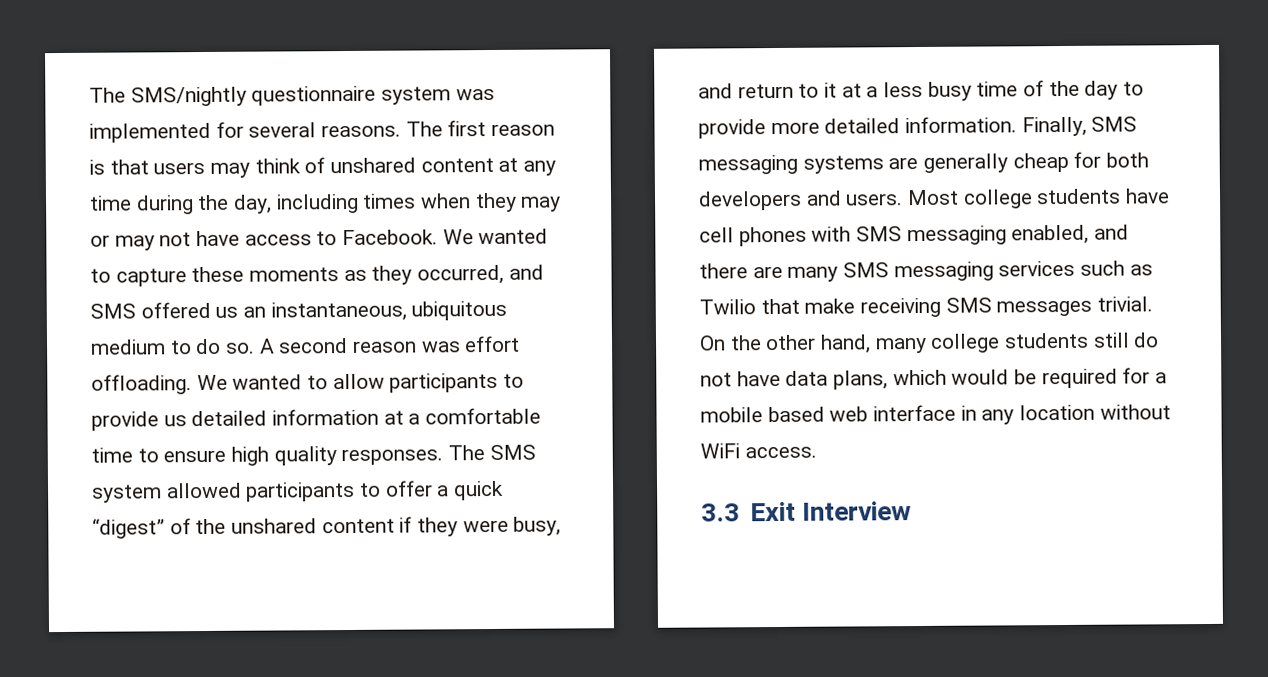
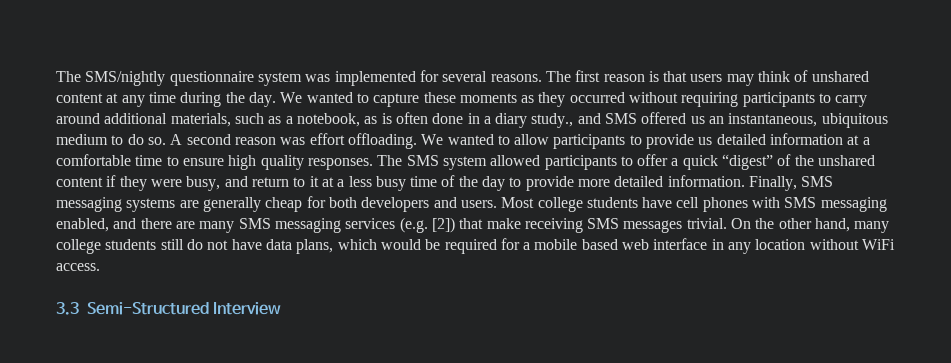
[233,192,562,214] [90,229,439,251] day, including times when they may or may not have access to Facebook. -> [248,92,276,107] day.
[417,264,505,285] occurred, -> [569,92,868,107] [56,112,574,128] occurred without requiring participants to carry around additional materials, such as a notebook, as is often done in a diary study.,
[1080,260,1153,276] [699,299,756,315] such as Twilio -> [399,217,455,233] (e.g. [2])
[749,501,796,522] Exit -> [87,302,209,315] Semi-Structured

